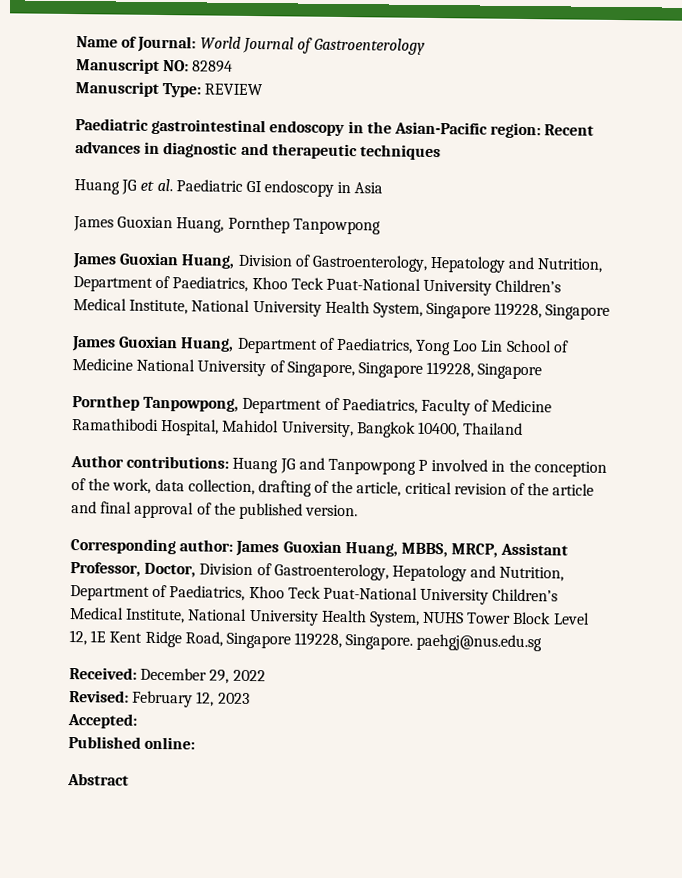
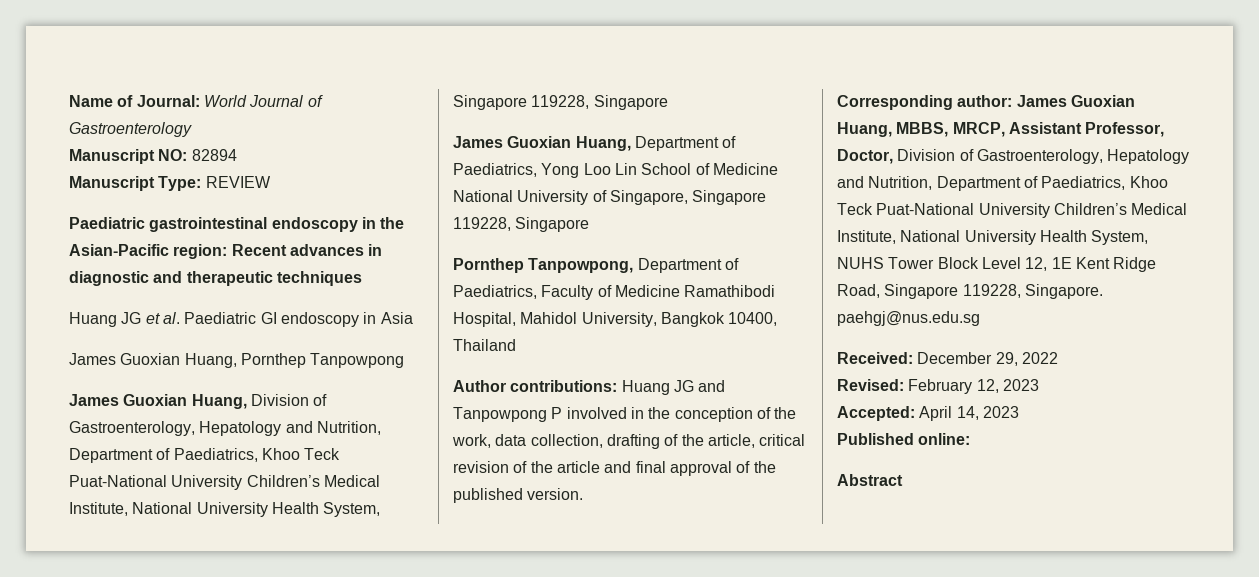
(137, 721) none -> [919,406,1019,421] April 14, 2023

